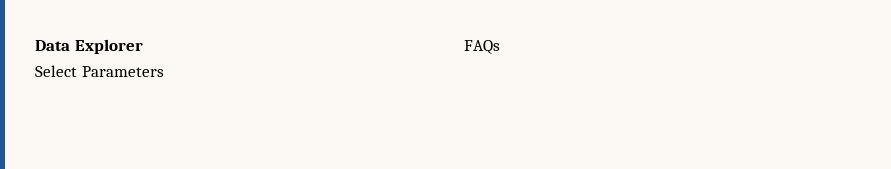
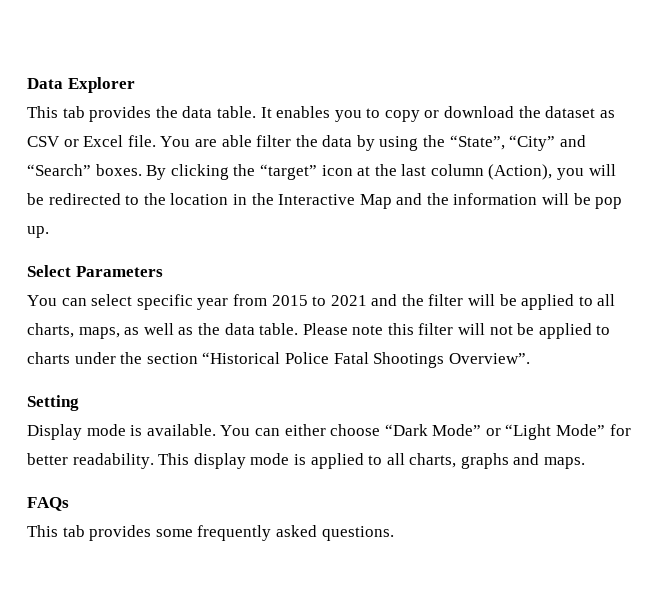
[35,65,164,77] [464,40,500,54] Select Parameters // FAQs -> [27,106,615,122] [27,135,586,151] [27,164,616,180] [27,193,623,209] [27,226,49,238] [27,265,163,277] [27,294,616,310] [27,323,611,339] [27,352,530,368] [27,395,79,411] [27,424,631,440] [27,453,586,469] [27,497,69,511] [27,525,394,541] This tab provides the data table. It enables you to copy or download the dataset as CSV or Excel file. You are able filter the data by using the “State”, “City” and “Search” boxes. By clicking the “target” icon at the last column (Action), you will be redirected to the location in the Interactive Map and the information will be pop up. // Select Parameters // You can select specific year from 2015 to 2021 and the filter will be applied to all charts, maps, as well as the data table. Please note this filter will not be applied to charts under the section “Historical Police Fatal Shootings Overview”. // Setting // Display mode is available. You can either choose “Dark Mode” or “Light Mode” for better readability. This display mode is applied to all charts, graphs and maps. // FAQs // This tab provides some frequently asked questions.

